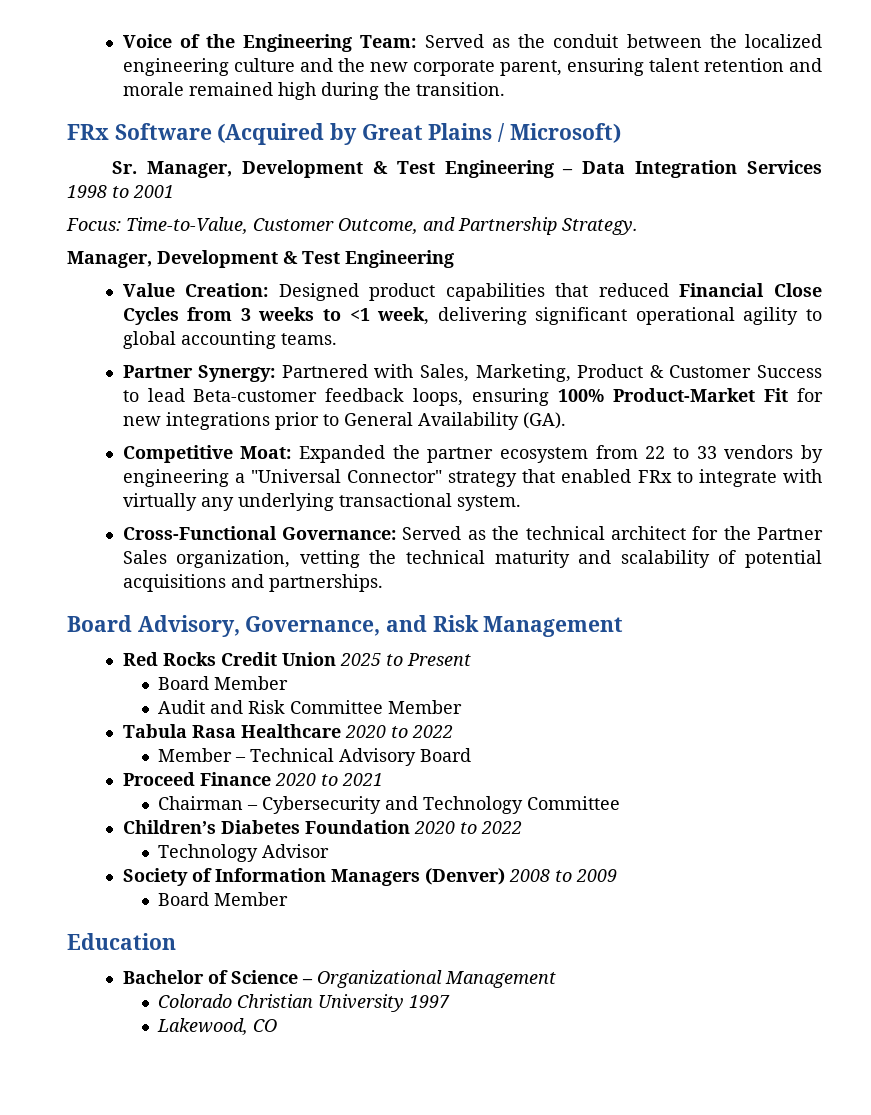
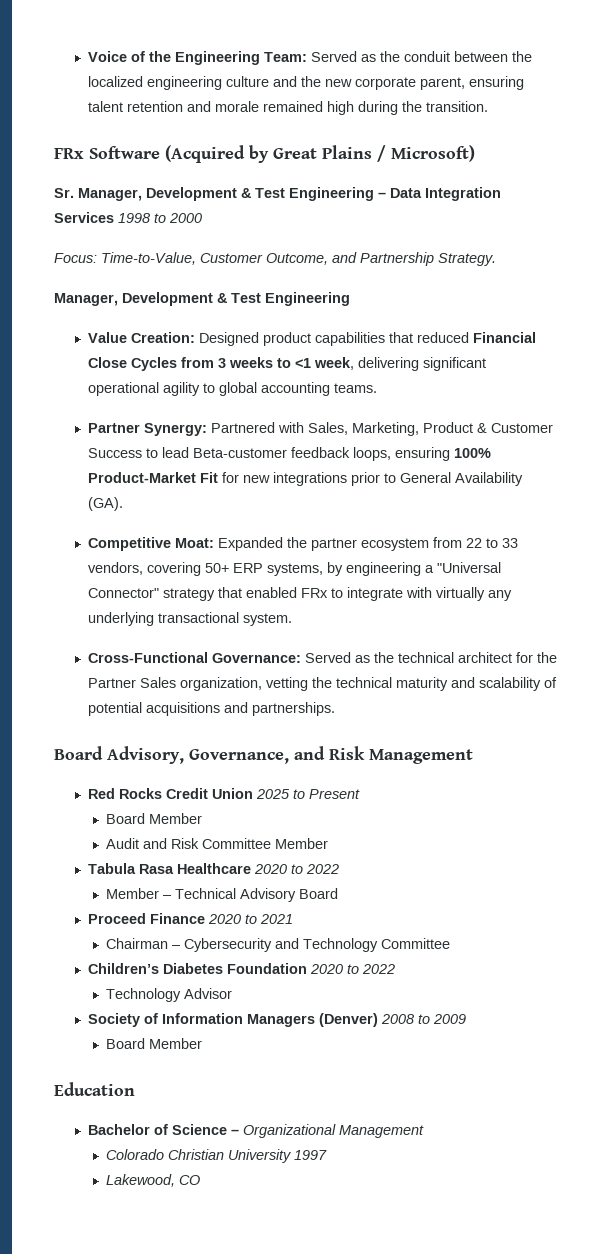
[133,185,174,198] 2001 -> [169,213,202,223] 2000
[724,445,794,459] vendors -> [88,562,324,576] vendors, covering 50+ ERP systems,

